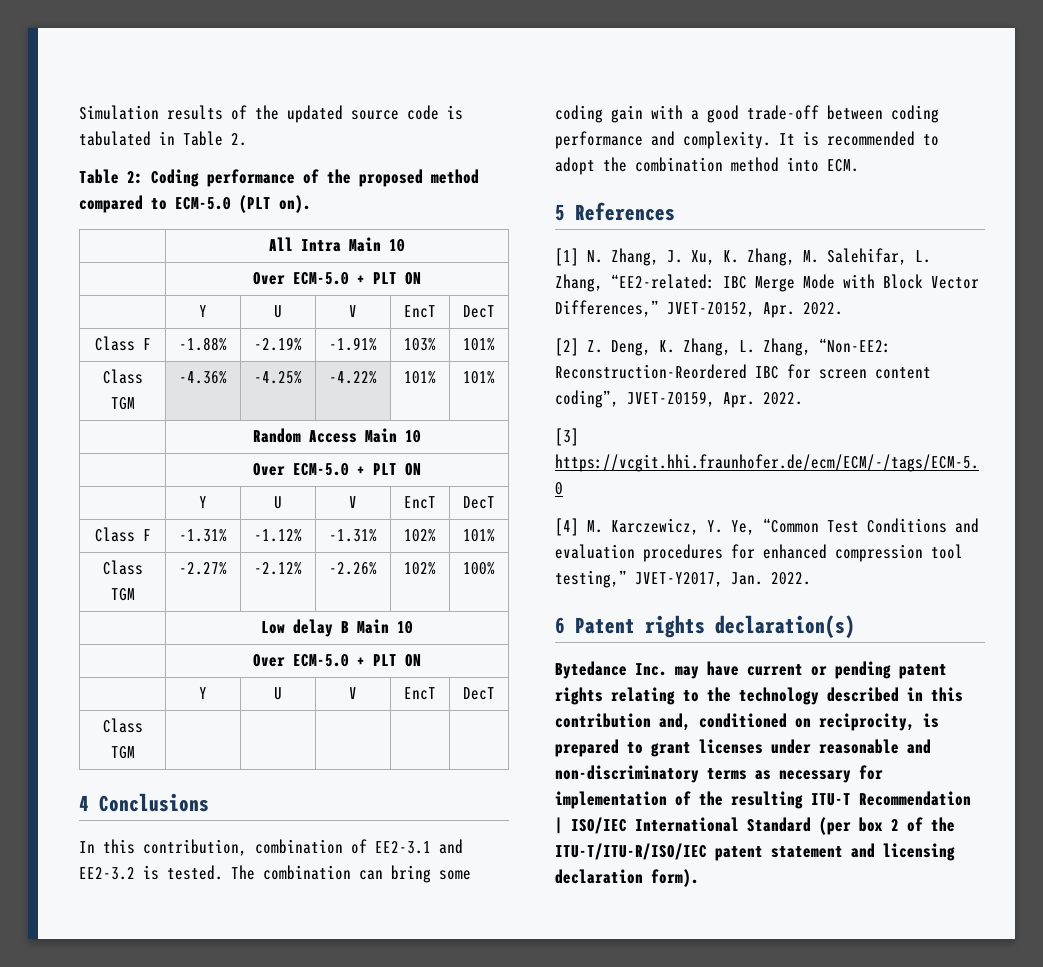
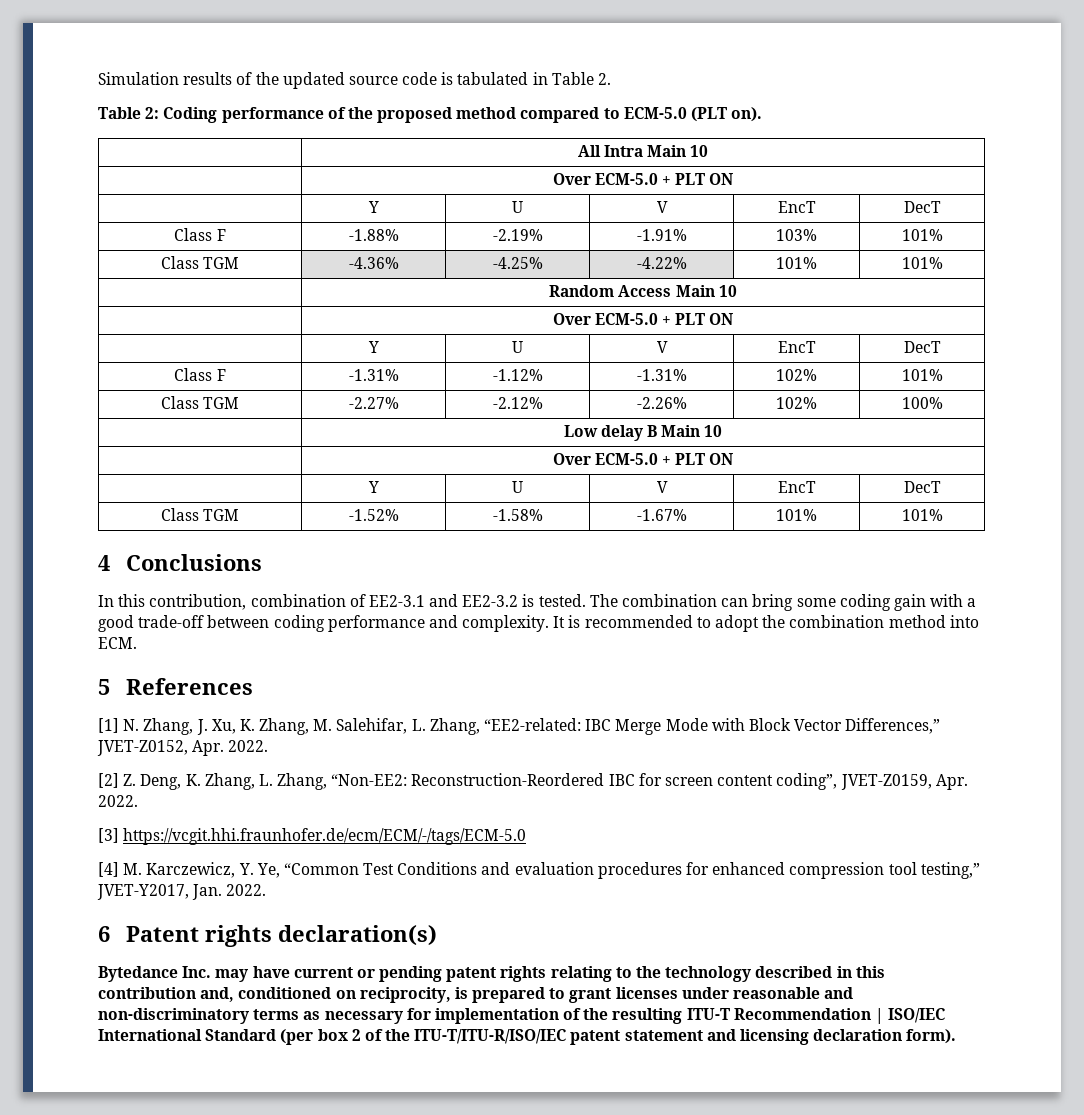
(135, 752) | | | | -> [348,509,399,521] [492,509,543,521] [636,509,687,521] [776,509,817,521] [901,509,943,521] -1.52% | -1.58% | -1.67% | 101% | 101%

